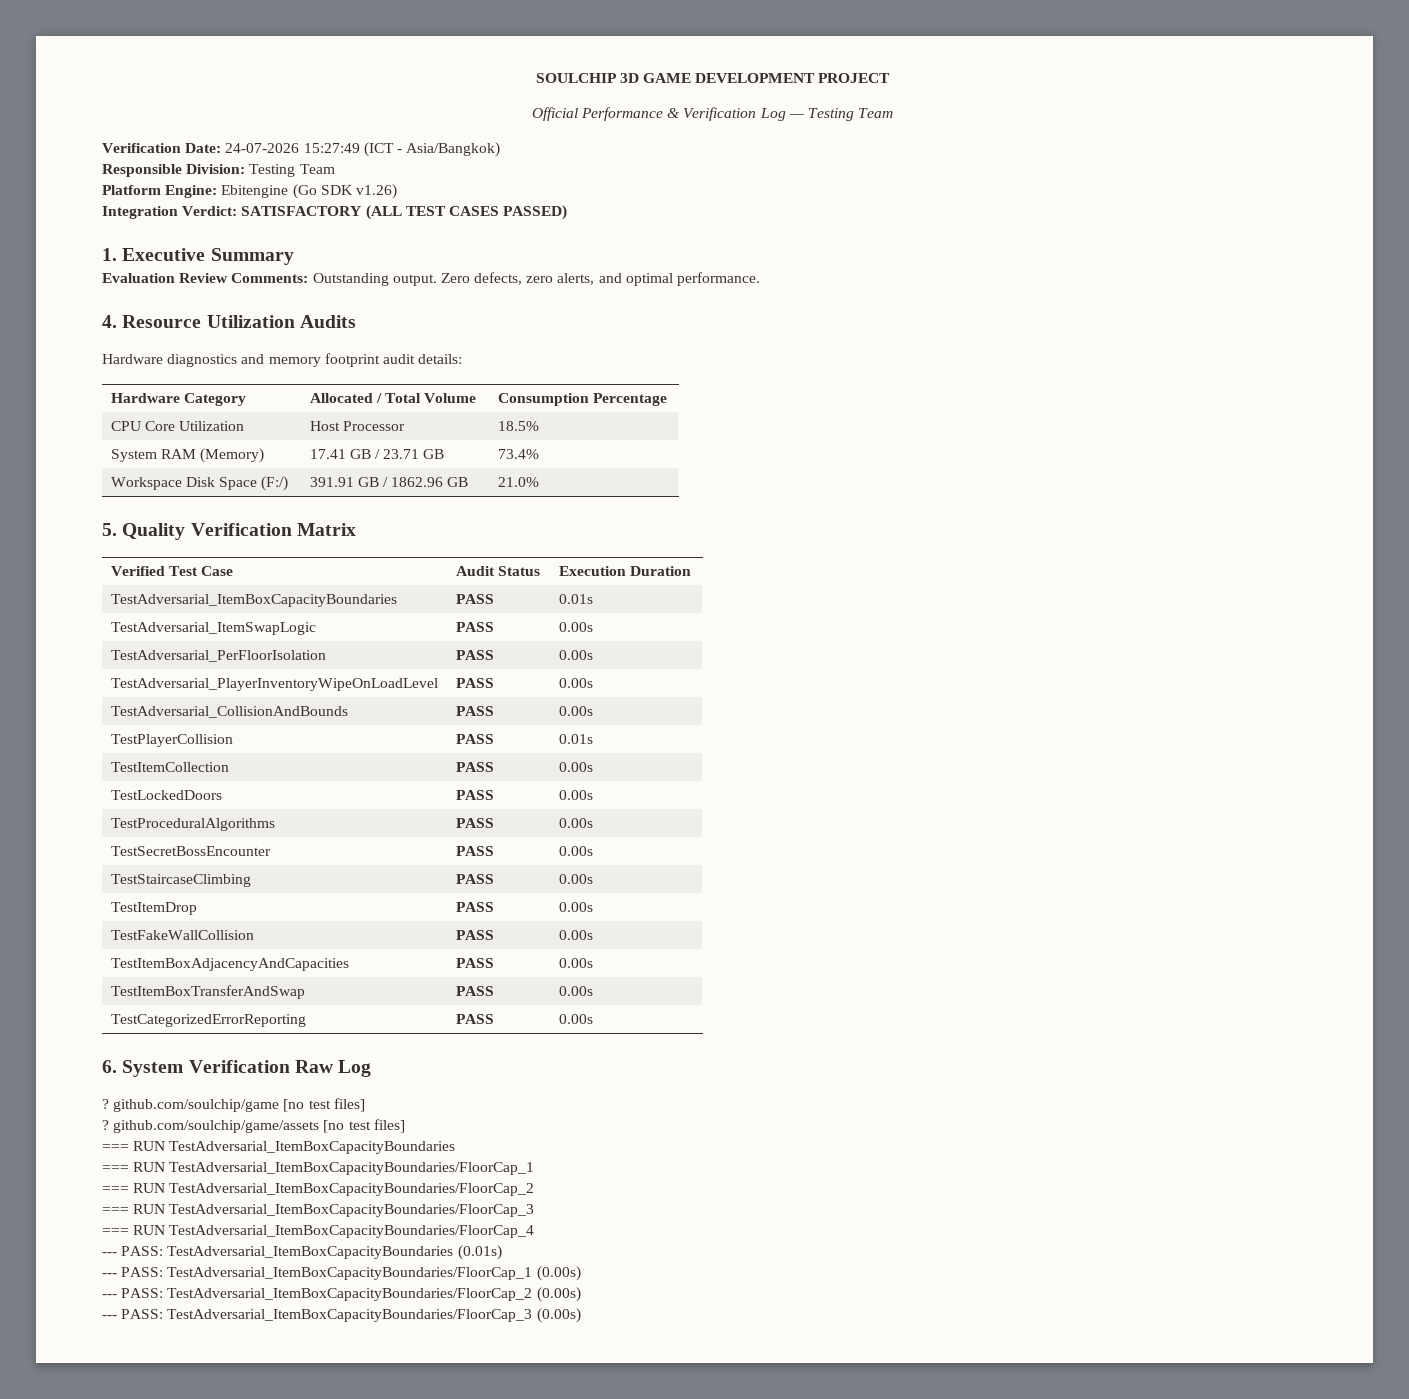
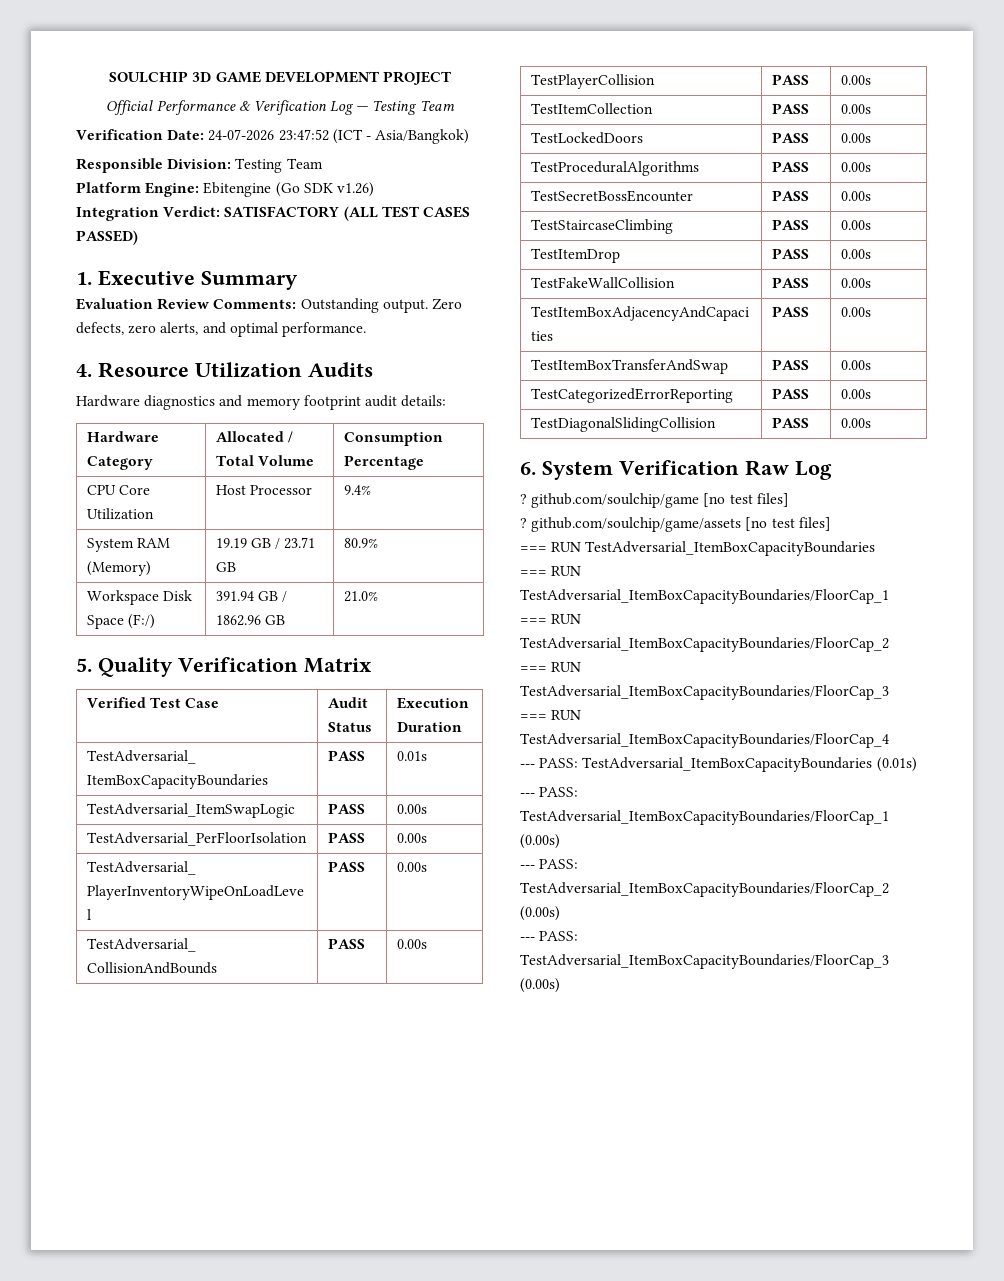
[303,143,360,153] 15:27:49 -> [278,129,329,141] 23:47:52
[497,421,539,431] 18.5% -> [343,485,371,495] 9.4%
[309,449,346,459] 17.41 -> [215,538,247,548] 19.19
[497,449,539,459] 73.4% -> [343,538,378,548] 80.9%
[309,477,354,487] 391.91 -> [215,591,254,601] 391.94
[558,734,593,744] 0.01s -> [840,75,871,85] 0.00s
(593, 1019) none -> [530,417,716,432] [771,417,809,428] [840,418,871,428] // TestDiagonalSlidingCollision | PASS | 0.00s

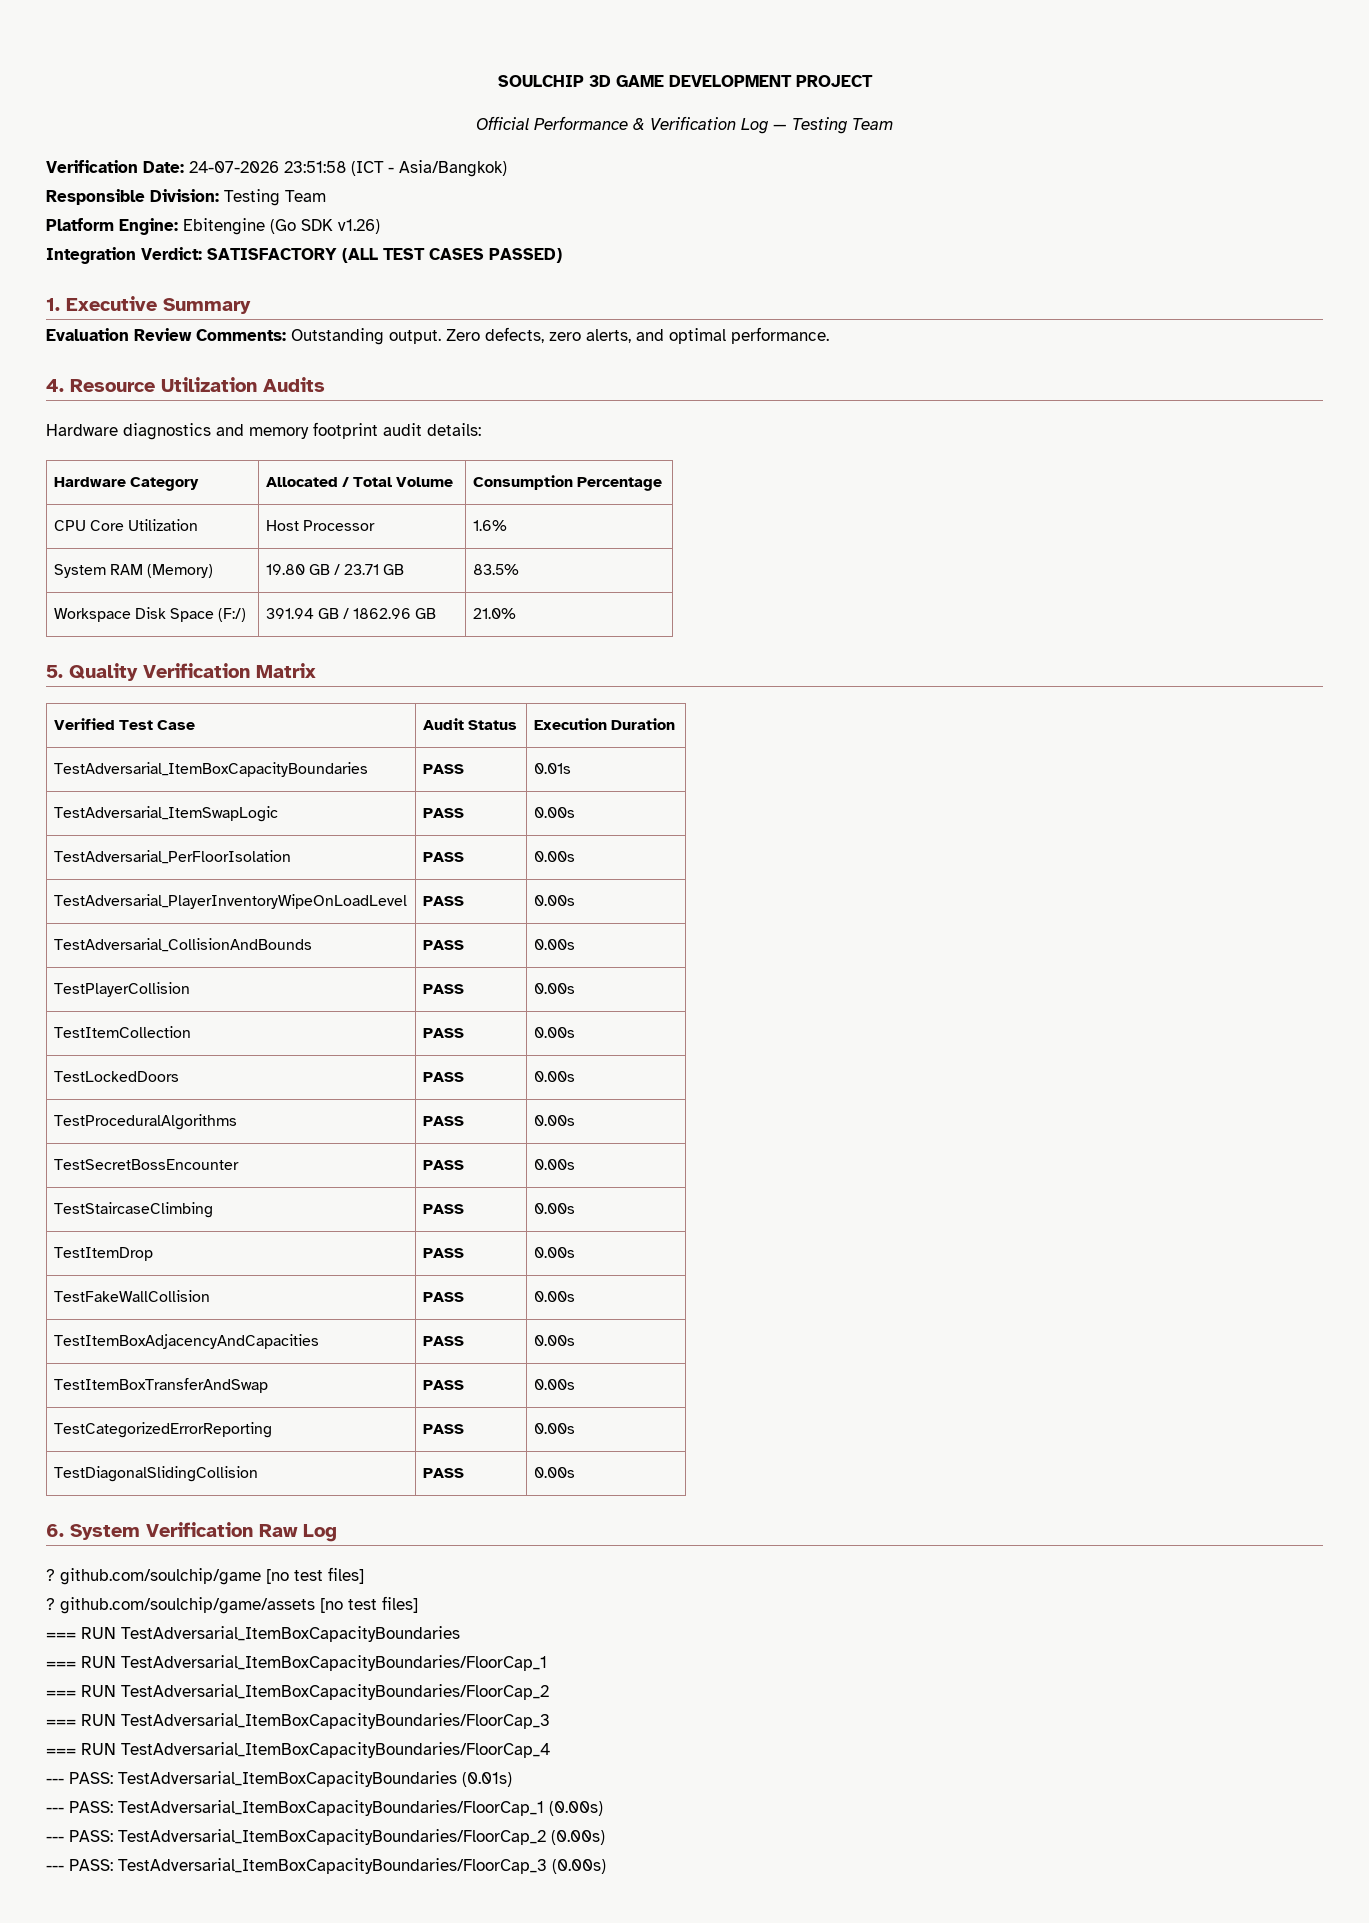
[278,129,329,141] 23:47:52 -> [284,161,346,173] 23:51:58
[343,485,371,495] 9.4% -> [472,520,507,531] 1.6%
[215,538,247,548] 19.19 -> [265,564,305,575] 19.80
[343,538,378,548] 80.9% -> [472,564,519,575] 83.5%

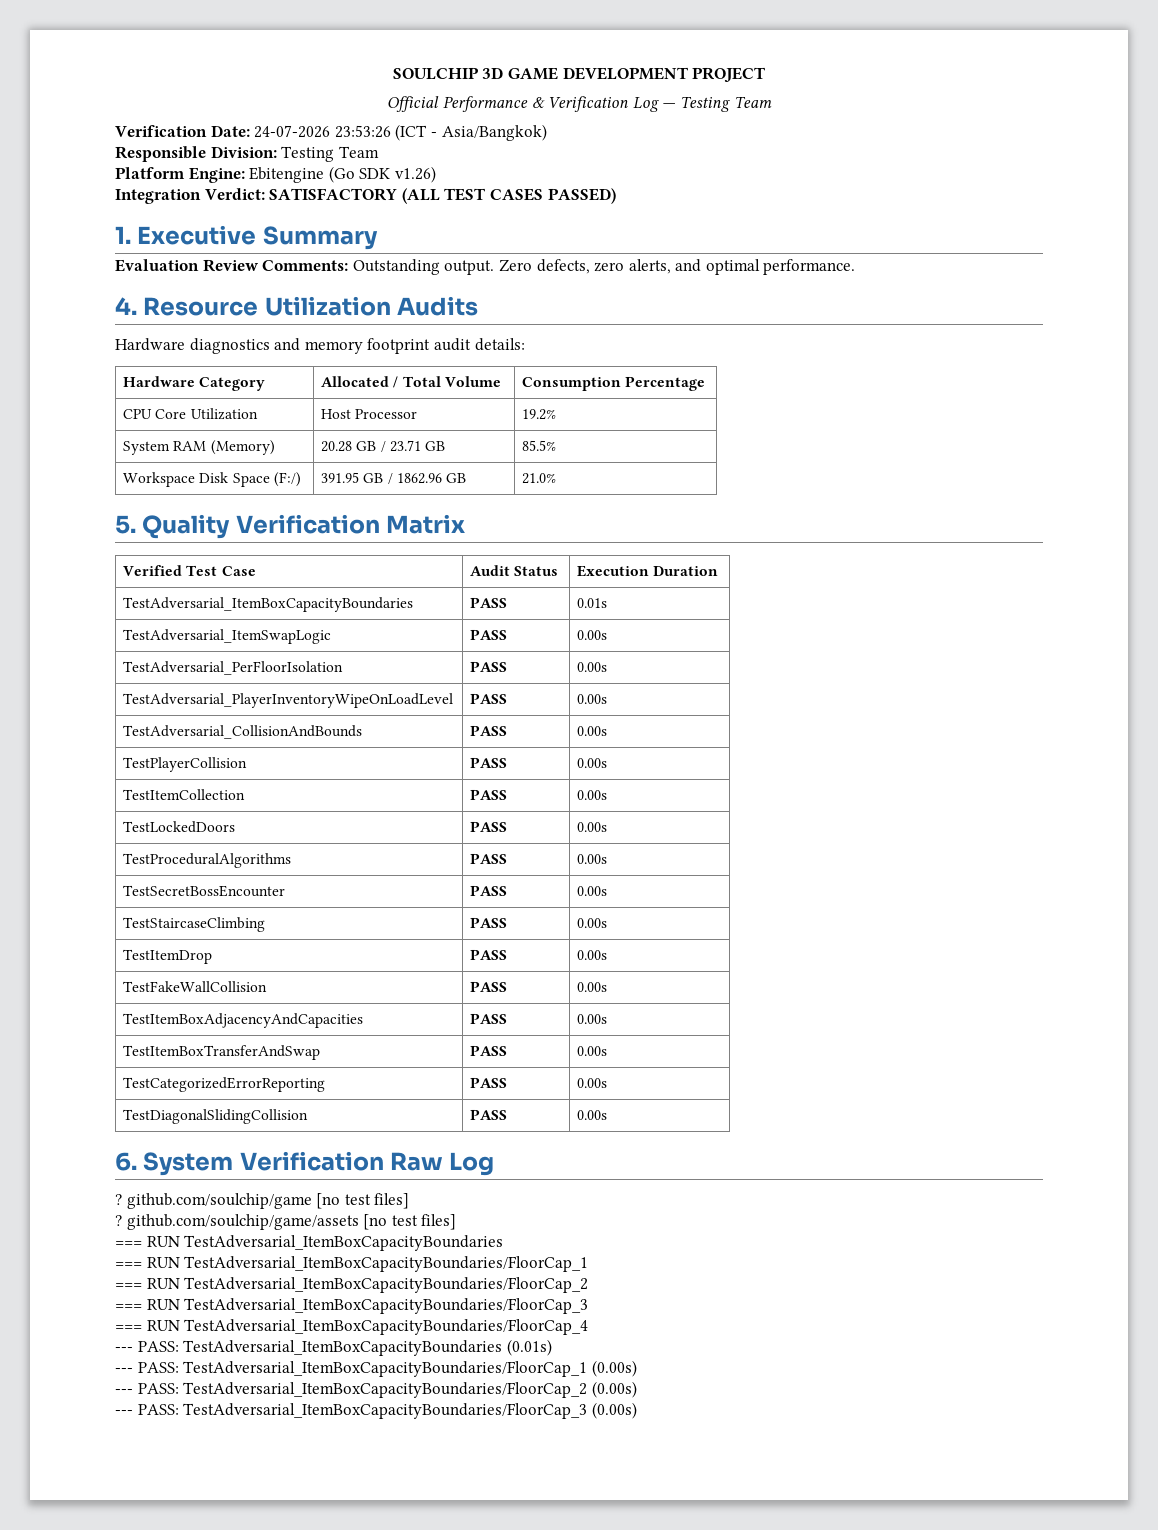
[284,161,346,173] 23:51:58 -> [334,125,391,138] 23:53:26
[472,520,507,531] 1.6% -> [522,409,557,420] 19.2%
[265,564,305,575] 19.80 -> [321,441,353,452] 20.28
[472,564,519,575] 83.5% -> [522,440,557,451] 85.5%
[265,608,314,619] 391.94 -> [321,472,360,483] 391.95

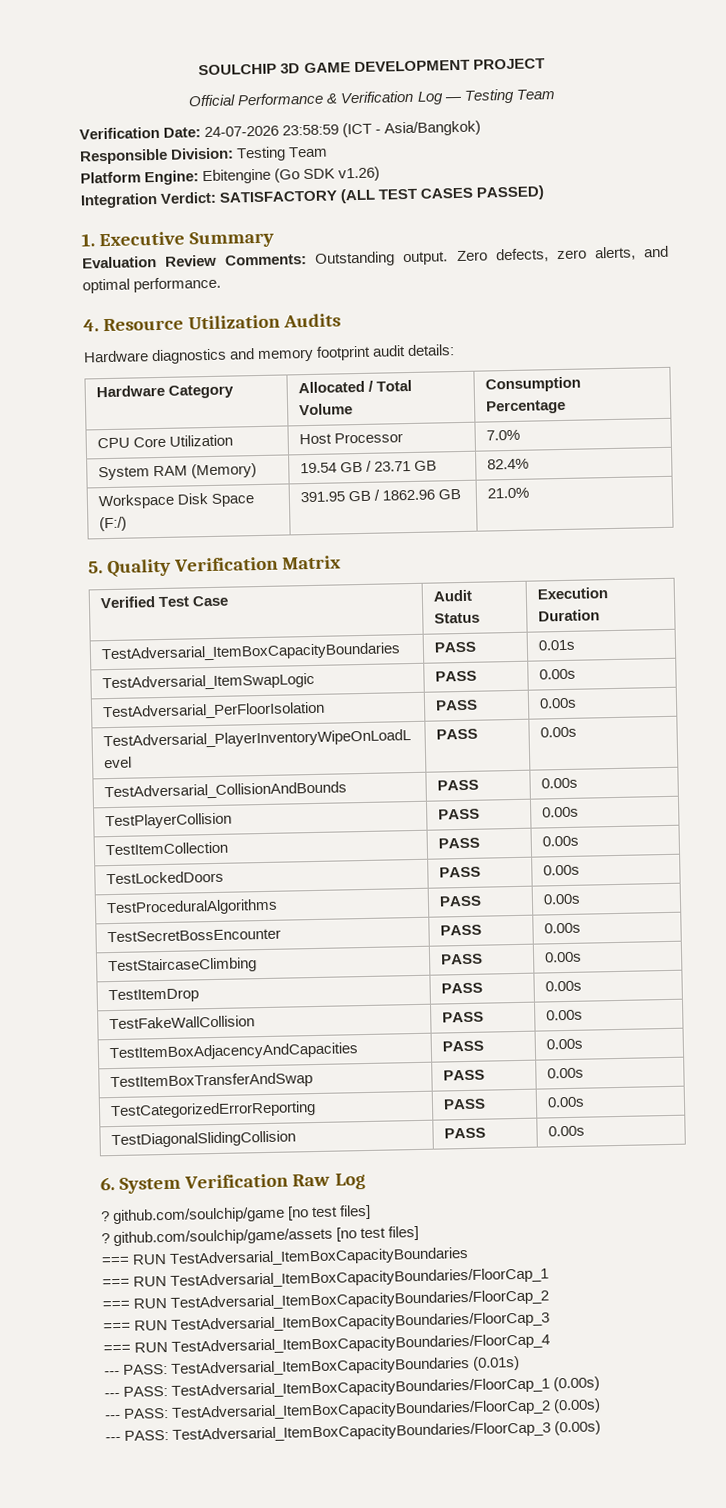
[334,125,391,138] 23:53:26 -> [282,124,340,136] 23:58:59
[522,409,557,420] 19.2% -> [485,429,520,441] 7.0%
[321,441,353,452] 20.28 -> [299,462,337,474] 19.54
[522,440,557,451] 85.5% -> [486,458,529,470] 82.4%

